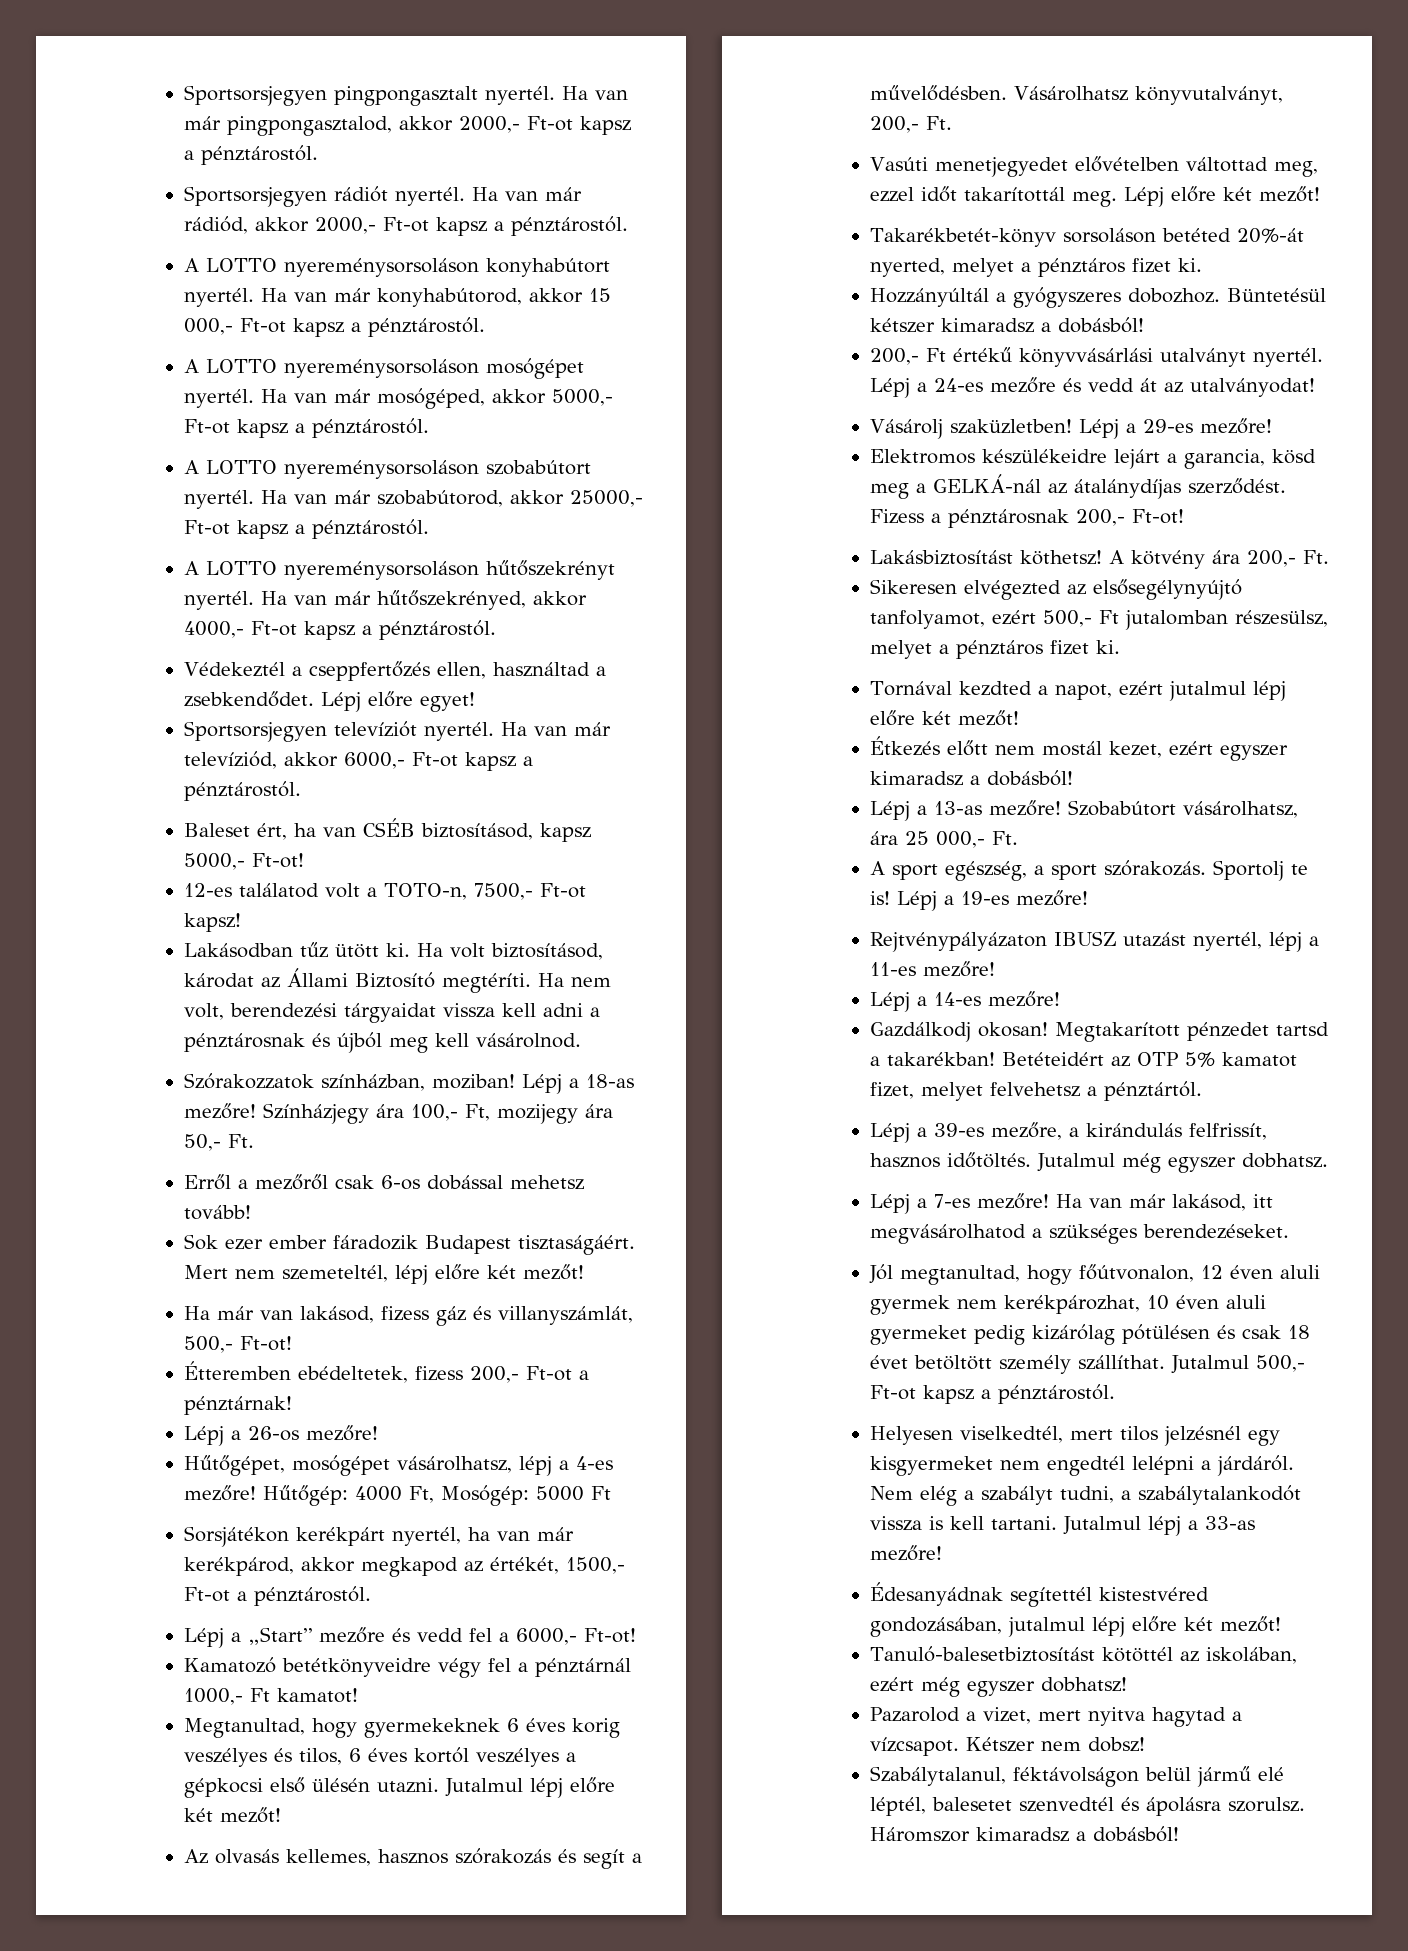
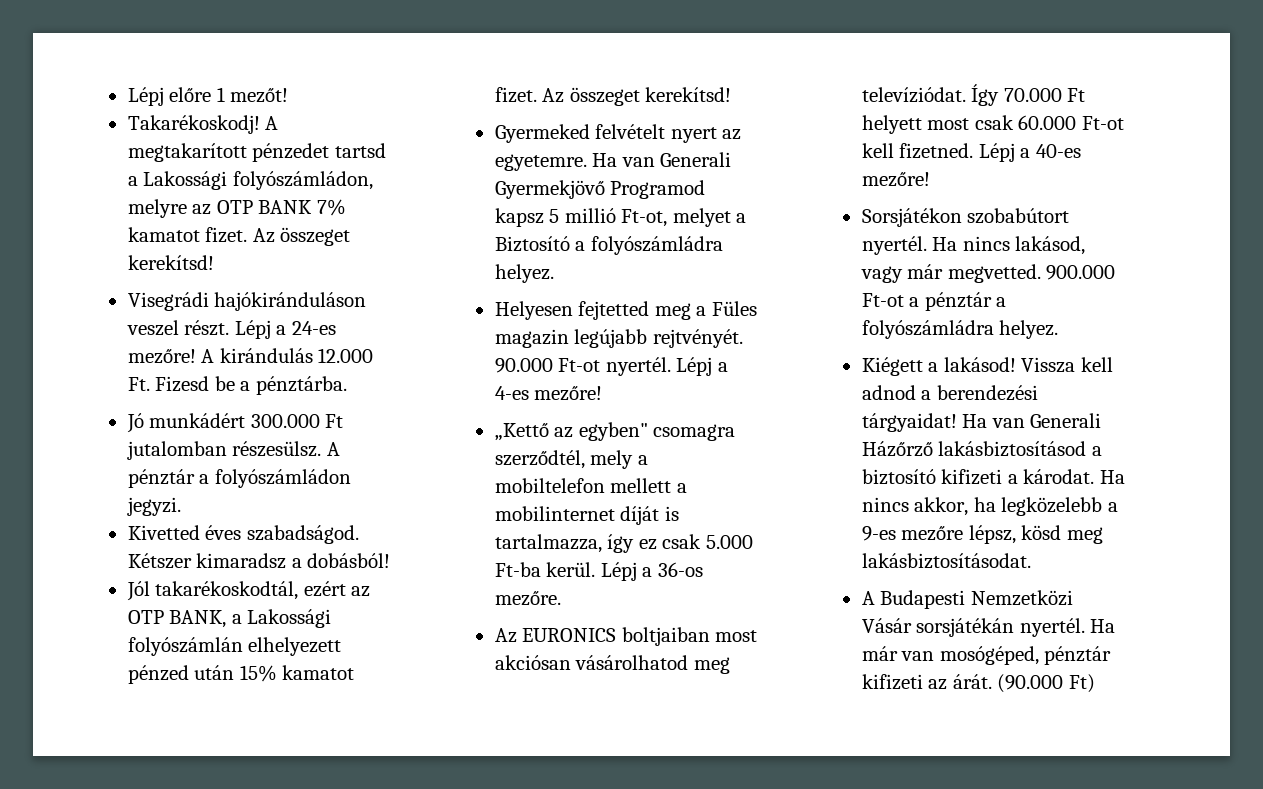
[184,85,629,106] [184,116,632,136] [184,145,319,165] [184,186,583,207] [184,216,629,236] [184,258,611,277] [184,288,612,307] [184,317,486,337] [184,358,585,379] [184,388,614,409] [184,418,430,438] [184,460,592,479] [184,490,644,509] [184,519,430,539] [184,560,616,580] [184,590,588,610] [184,620,497,640] [184,661,607,681] [184,691,476,712] [184,721,612,742] [184,751,534,771] [184,781,302,801] [184,818,592,842] [184,853,305,870] [184,883,587,900] [184,913,242,932] [184,942,604,960] [184,968,612,993] [184,1003,601,1023] [184,1032,582,1053] [184,1073,635,1094] [184,1103,614,1124] [184,1134,255,1151] [184,1174,585,1190] [184,1205,252,1220] [184,1234,636,1255] [184,1264,585,1285] [184,1306,634,1326] [184,1336,293,1353] [184,1361,590,1383] [184,1396,293,1415] [184,1425,379,1446] [184,1455,614,1476] [184,1485,612,1506] [184,1526,575,1547] [184,1557,626,1577] [184,1586,372,1606] [184,1627,637,1648] [184,1657,632,1678] [184,1688,359,1705] [184,1718,621,1738] [184,1747,577,1767] [184,1777,616,1798] [184,1807,282,1823] [184,1848,643,1869] [870,85,1284,105] [870,116,953,133] [870,156,1319,177] [870,186,1321,207] [870,228,1305,247] [870,258,1203,277] [870,287,1327,308] [870,317,1145,333] [870,347,1324,367] [870,377,1316,398] [870,418,1273,439] [870,449,1317,469] [870,474,1287,499] [870,509,1185,528] [870,550,1330,569] [870,579,1243,600] [870,610,1329,630] [870,640,1121,659] [870,681,1287,701] [870,710,1020,726] [870,736,1289,761] [870,770,1074,786] [870,800,1299,821] [870,831,1019,848] [870,860,1309,881] [870,890,1089,911] [870,931,1320,952] [870,961,996,977] [870,991,1061,1012] [870,1022,1330,1042] [870,1052,1298,1067] [870,1081,1203,1101] [870,1122,1268,1143] [870,1152,1329,1173] [870,1193,1274,1214] [870,1224,1290,1244] [869,1264,1321,1285] [870,1295,1267,1315] [870,1324,1311,1345] [870,1355,1306,1374] [870,1384,1116,1404] [870,1426,1281,1446] [870,1455,1295,1476] [870,1485,1302,1506] [870,1516,1256,1536] [870,1545,943,1561] [870,1582,1210,1607] [870,1616,1282,1637] [870,1646,1298,1664] [870,1677,1128,1697] [870,1707,1243,1727] [870,1737,1146,1756] [870,1766,1285,1787] [870,1797,1306,1816] [870,1826,1180,1842] Sportsorsjegyen pingpongasztalt nyertél. Ha van már pingpongasztalod, akkor 2000,- Ft-ot kapsz a pénztárostól. // Sportsorsjegyen rádiót nyertél. Ha van már rádiód, akkor 2000,- Ft-ot kapsz a pénztárostól. // A LOTTO nyereménysorsoláson konyhabútort nyertél. Ha van már konyhabútorod, akkor 15 000,- Ft-ot kapsz a pénztárostól. // A LOTTO nyereménysorsoláson mosógépet nyertél. Ha van már mosógéped, akkor 5000,- Ft-ot kapsz a pénztárostól. // A LOTTO nyereménysorsoláson szobabútort nyertél. Ha van már szobabútorod, akkor 25000,- Ft-ot kapsz a pénztárostól. // A LOTTO nyereménysorsoláson hűtőszekrényt nyertél. Ha van már hűtőszekrényed, akkor 4000,- Ft-ot kapsz a pénztárostól. // Védekeztél a cseppfertőzés ellen, használtad a zsebkendődet. Lépj előre egyet! // Sportsorsjegyen televíziót nyertél. Ha van már televíziód, akkor 6000,- Ft-ot kapsz a pénztárostól. // Baleset ért, ha van CSÉB biztosításod, kapsz 5000,- Ft-ot! // 12-es találatod volt a TOTO-n, 7500,- Ft-ot kapsz! // Lakásodban tűz ütött ki. Ha volt biztosításod, károdat az Állami Biztosító megtéríti. Ha nem volt, berendezési tárgyaidat vissza kell adni a pénztárosnak és újból meg kell vásárolnod. // Szórakozzatok színházban, moziban! Lépj a 18-as mezőre! Színházjegy ára 100,- Ft, mozijegy ára 50,- Ft. // Erről a mezőről csak 6-os dobással mehetsz tovább! // Sok ezer ember fáradozik Budapest tisztaságáért. Mert nem szemeteltél, lépj előre két mezőt! // Ha már van lakásod, fizess gáz és villanyszámlát, 500,- Ft-ot! // Étteremben ebédeltetek, fizess 200,- Ft-ot a pénztárnak! // Lépj a 26-os mezőre! // Hűtőgépet, mosógépet vásárolhatsz, lépj a 4-es mezőre! Hűtőgép: 4000 Ft, Mosógép: 5000 Ft // Sorsjátékon kerékpárt nyertél, ha van már kerékpárod, akkor megkapod az értékét, 1500,- Ft-ot a pénztárostól. // Lépj a „Start” mezőre és vedd fel a 6000,- Ft-ot! // Kamatozó betétkönyveidre végy fel a pénztárnál 1000,- Ft kamatot! // Megtanultad, hogy gyermekeknek 6 éves korig veszélyes és tilos, 6 éves kortól veszélyes a gépkocsi első ülésén utazni. Jutalmul lépj előre két mezőt! // Az olvasás kellemes, hasznos szórakozás és segít a művelődésben. Vásárolhatsz könyvutalványt, 200,- Ft. // Vasúti menetjegyedet elővételben váltottad meg, ezzel időt takarítottál meg. Lépj előre két mezőt! // Takarékbetét-könyv sorsoláson betéted 20%-át nyerted, melyet a pénztáros fizet ki. // Hozzányúltál a gyógyszeres dobozhoz. Büntetésül kétszer kimaradsz a dobásból! // 200,- Ft értékű könyvvásárlási utalványt nyertél. Lépj a 24-es mezőre és vedd át az utalványodat! // Vásárolj szaküzletben! Lépj a 29-es mezőre! // Elektromos készülékeidre lejárt a garancia, kösd meg a GELKÁ-nál az átalánydíjas szerződést. Fizess a pénztárosnak 200,- Ft-ot! // Lakásbiztosítást köthetsz! A kötvény ára 200,- Ft. // Sikeresen elvégezted az elsősegélynyújtó tanfolyamot, ezért 500,- Ft jutalomban részesülsz, melyet a pénztáros fizet ki. // Tornával kezdted a napot, ezért jutalmul lépj előre két mezőt! // Étkezés előtt nem mostál kezet, ezért egyszer kimaradsz a dobásból! // Lépj a 13-as mezőre! Szobabútort vásárolhatsz, ára 25 000,- Ft. // A sport egészség, a sport szórakozás. Sportolj te is! Lépj a 19-es mezőre! // Rejtvénypályázaton IBUSZ utazást nyertél, lépj a 11-es mezőre! // Lépj a 14-es mezőre! // Gazdálkodj okosan! Megtakarított pénzedet tartsd a takarékban! Betéteidért az OTP 5% kamatot fizet, melyet felvehetsz a pénztártól. // Lépj a 39-es mezőre, a kirándulás felfrissít, hasznos időtöltés. Jutalmul még egyszer dobhatsz. // Lépj a 7-es mezőre! Ha van már lakásod, itt megvásárolhatod a szükséges berendezéseket. // Jól megtanultad, hogy főútvonalon, 12 éven aluli gyermek nem kerékpározhat, 10 éven aluli gyermeket pedig kizárólag pótülésen és csak 18 évet betöltött személy szállíthat. Jutalmul 500,- Ft-ot kapsz a pénztárostól. // Helyesen viselkedtél, mert tilos jelzésnél egy kisgyermeket nem engedtél lelépni a járdáról. Nem elég a szabályt tudni, a szabálytalankodót vissza is kell tartani. Jutalmul lépj a 33-as mezőre! // Édesanyádnak segítettél kistestvéred gondozásában, jutalmul lépj előre két mezőt! // Tanuló-balesetbiztosítást kötöttél az iskolában, ezért még egyszer dobhatsz! // Pazarolod a vizet, mert nyitva hagytad a vízcsapot. Kétszer nem dobsz! // Szabálytalanul, féktávolságon belül jármű elé léptél, balesetet szenvedtél és ápolásra szorulsz. Háromszor kimaradsz a dobásból! -> [127,87,289,106] [127,115,279,134] [127,143,386,162] [127,171,373,190] [127,199,346,218] [127,227,351,246] [127,255,214,270] [127,292,367,311] [126,320,336,339] [127,348,374,364] [127,376,347,395] [126,413,344,433] [126,441,340,460] [127,469,351,488] [126,497,181,516] [127,525,359,544] [127,553,391,569] [126,581,371,601] [127,609,332,628] [127,637,342,656] [127,665,355,684] [494,87,732,106] [494,124,742,143] [494,152,732,171] [494,180,706,199] [494,208,747,227] [494,236,723,255] [494,264,554,283] [494,301,757,320] [494,329,743,348] [494,357,728,376] [494,386,603,401] [494,422,736,441] [494,450,648,469] [494,478,687,493] [494,506,679,525] [494,534,753,553] [494,562,703,581] [494,591,561,606] [494,627,758,646] [494,655,730,674] [861,84,1086,106] [861,115,1124,134] [861,143,1081,162] [861,172,930,187] [861,208,1070,227] [861,236,1086,255] [860,264,1116,283] [861,292,1007,311] [861,320,1059,339] [861,357,1113,376] [861,385,1038,401] [861,413,1102,432] [861,441,1102,457] [861,469,1125,485] [861,497,1118,516] [861,525,1103,544] [861,553,1031,569] [861,590,1073,609] [861,618,1116,637] [861,646,1112,665] [861,674,1095,693] Lépj előre 1 mezőt! // Takarékoskodj! A megtakarított pénzedet tartsd a Lakossági folyószámládon, melyre az OTP BANK 7% kamatot fizet. Az összeget kerekítsd! // Visegrádi hajókiránduláson veszel részt. Lépj a 24-es mezőre! A kirándulás 12.000 Ft. Fizesd be a pénztárba. // Jó munkádért 300.000 Ft jutalomban részesülsz. A pénztár a folyószámládon jegyzi. // Kivetted éves szabadságod. Kétszer kimaradsz a dobásból! // Jól takarékoskodtál, ezért az OTP BANK, a Lakossági folyószámlán elhelyezett pénzed után 15% kamatot fizet. Az összeget kerekítsd! // Gyermeked felvételt nyert az egyetemre. Ha van Generali Gyermekjövő Programod kapsz 5 millió Ft-ot, melyet a Biztosító a folyószámládra helyez. // Helyesen fejtetted meg a Füles magazin legújabb rejtvényét. 90.000 Ft-ot nyertél. Lépj a 4-es mezőre! // „Kettő az egyben" csomagra szerződtél, mely a mobiltelefon mellett a mobilinternet díját is tartalmazza, így ez csak 5.000 Ft-ba kerül. Lépj a 36-os mezőre. // Az EURONICS boltjaiban most akciósan vásárolhatod meg televíziódat. Így 70.000 Ft helyett most csak 60.000 Ft-ot kell fizetned. Lépj a 40-es mezőre! // Sorsjátékon szobabútort nyertél. Ha nincs lakásod, vagy már megvetted. 900.000 Ft-ot a pénztár a folyószámládra helyez. // Kiégett a lakásod! Vissza kell adnod a berendezési tárgyaidat! Ha van Generali Házőrző lakásbiztosításod a biztosító kifizeti a károdat. Ha nincs akkor, ha legközelebb a 9-es mezőre lépsz, kösd meg lakásbiztosításodat. // A Budapesti Nemzetközi Vásár sorsjátékán nyertél. Ha már van mosógéped, pénztár kifizeti az árát. (90.000 Ft)

